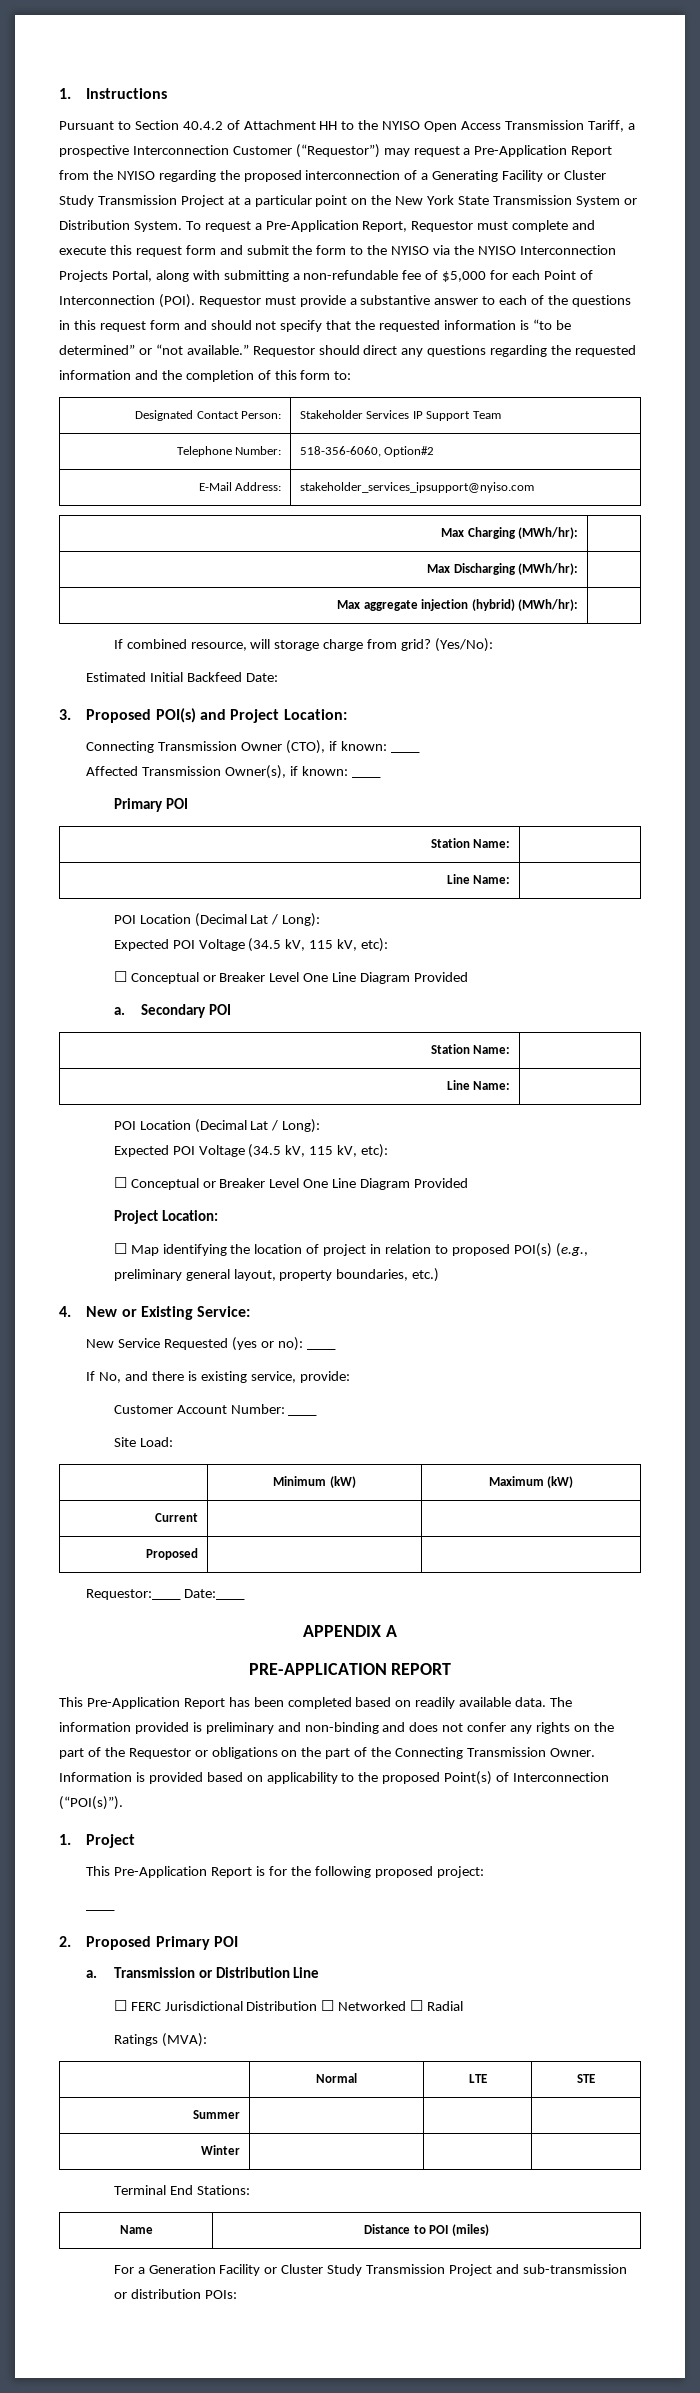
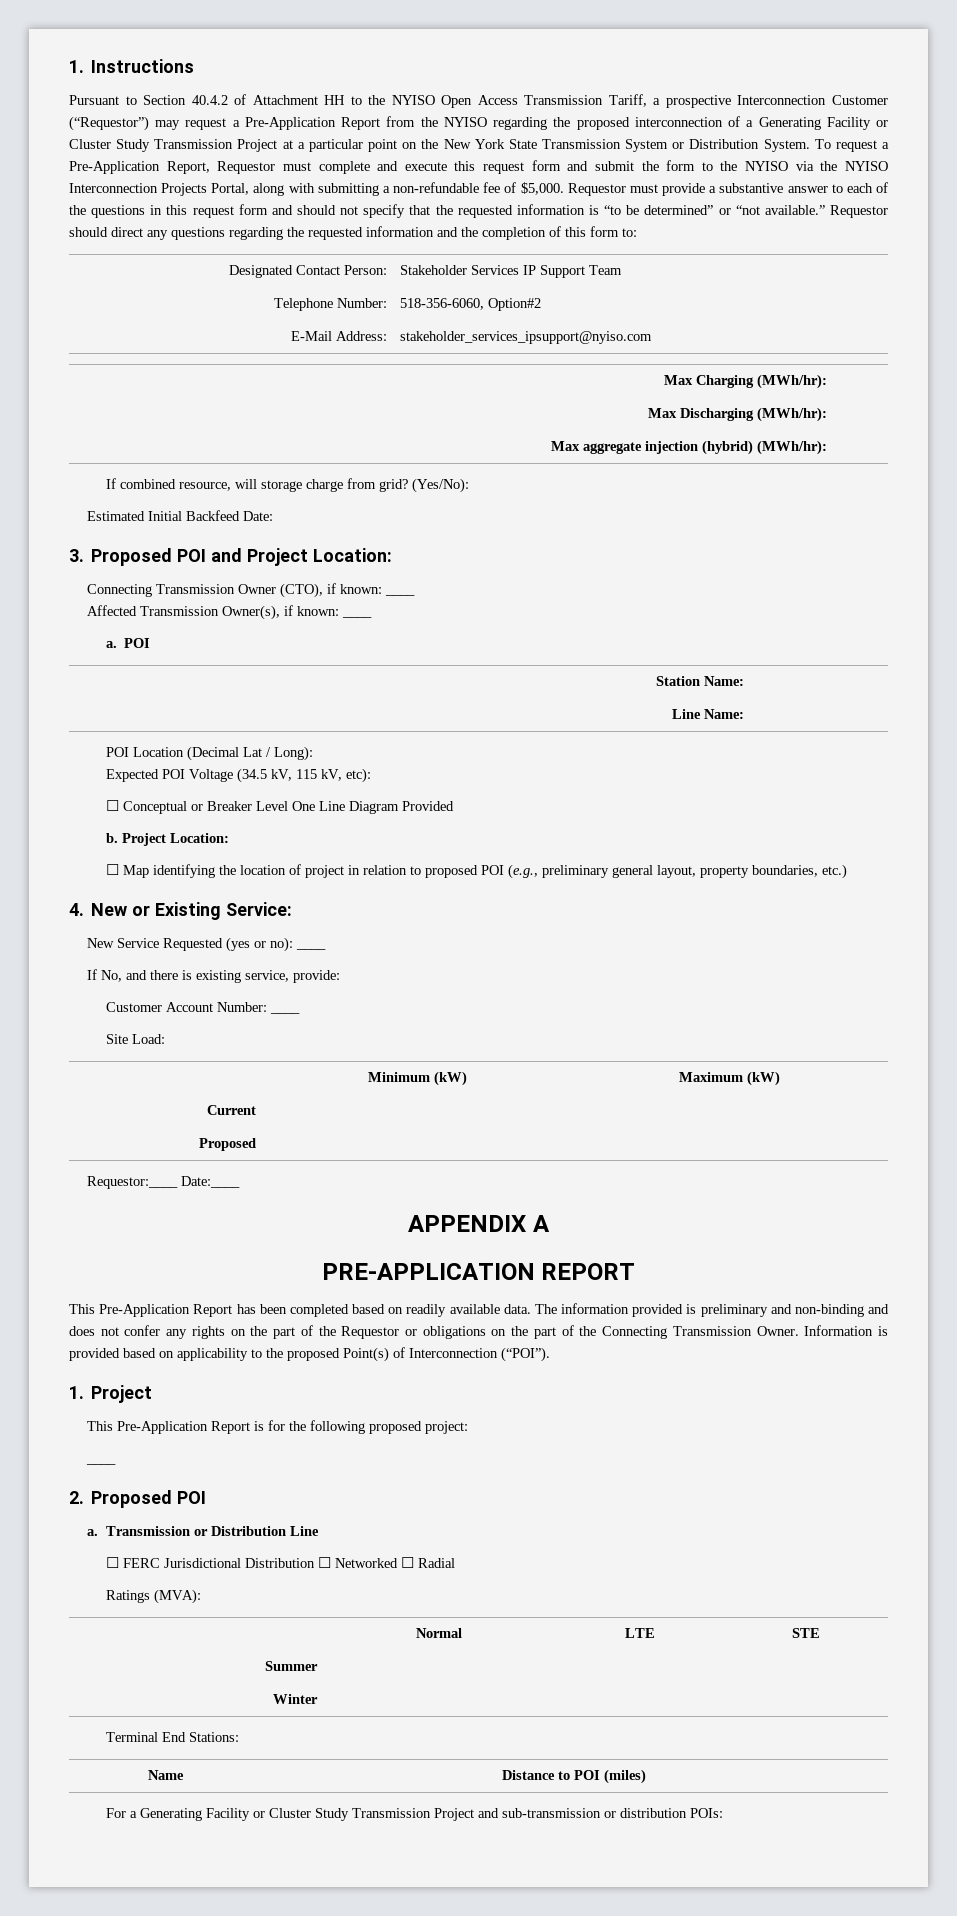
[442,270,593,282] [59,294,195,308] $5,000 for each Point of Interconnection (POI). -> [520,182,564,195] $5,000.
[155,708,196,723] POI(s) -> [177,549,207,562] POI
[113,798,163,812] Primary -> [105,641,117,648] a.
[113,1004,231,1018] [430,1044,511,1054] [446,1080,511,1090] [113,1119,321,1133] [113,1144,389,1158] [113,1177,468,1190] a. Secondary POI // Station Name: | // Line Name: | // POI Location (Decimal Lat / Long): // Expected POI Voltage (34.5 kV, 115 kV, etc): // ☐ Conceptual or Breaker Level One Line Diagram Provided // -> [105,833,118,843] b.
[513,1243,552,1257] POI(s) -> [480,865,504,875] POI
[59,1796,123,1810] (“POI(s)”). -> [501,1347,550,1362] (“POI”).
[155,1936,210,1950] Primary -> (173, 1499) none
[148,2264,216,2274] Generation -> [139,1808,202,1821] Generating

